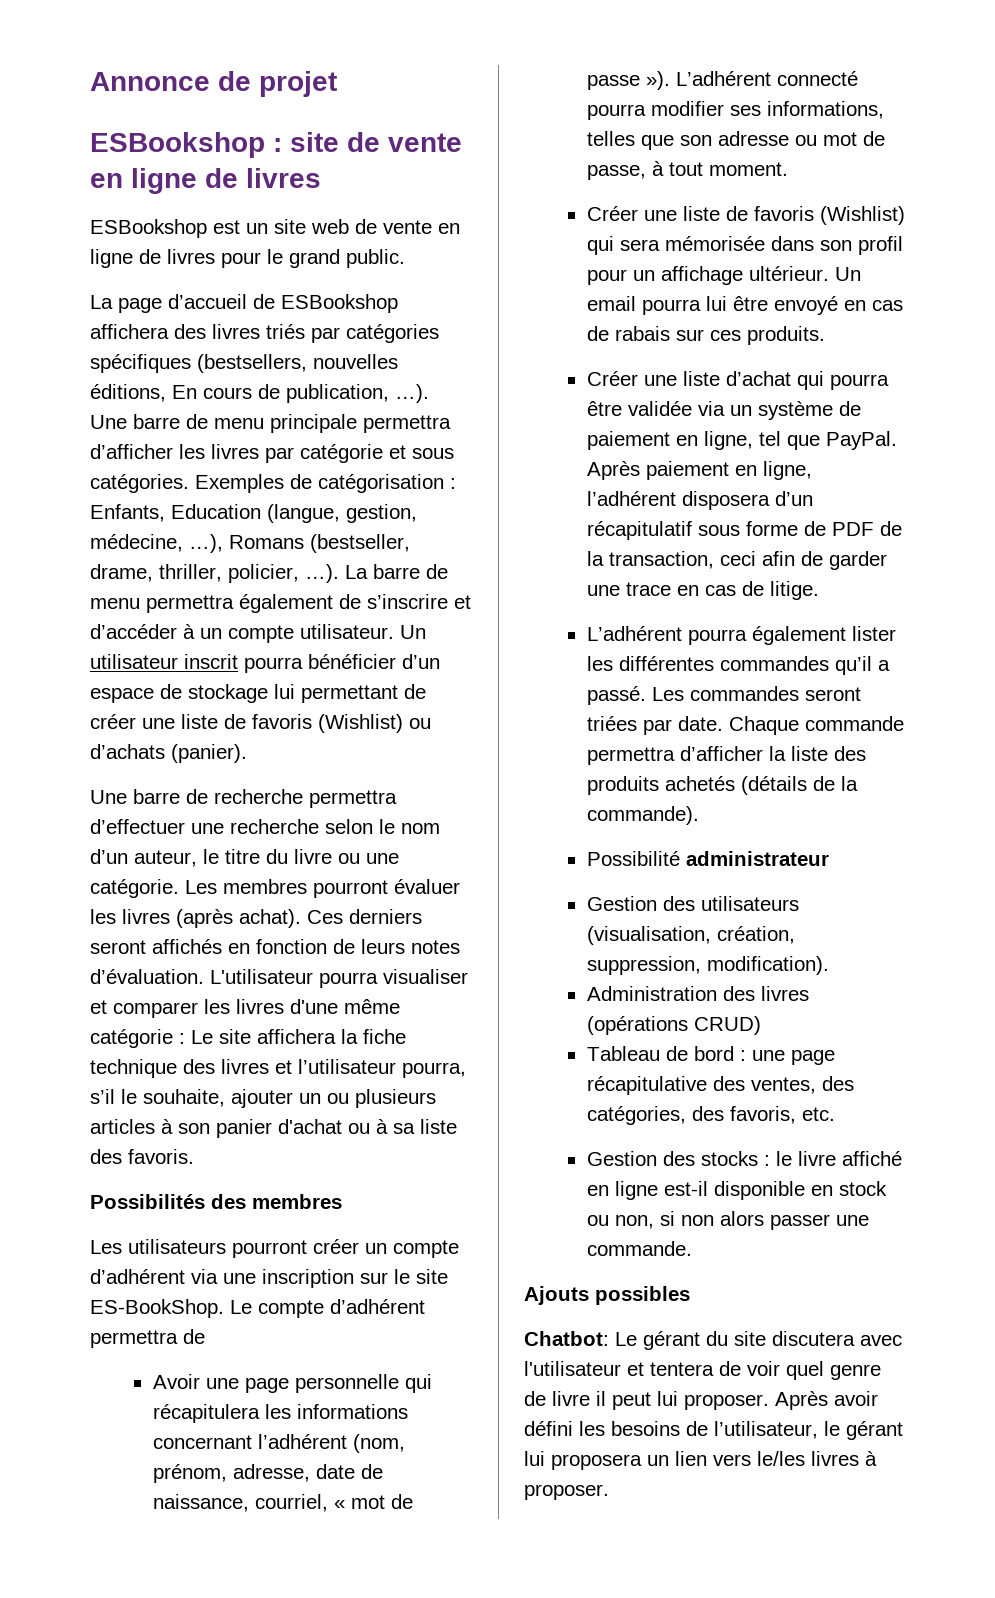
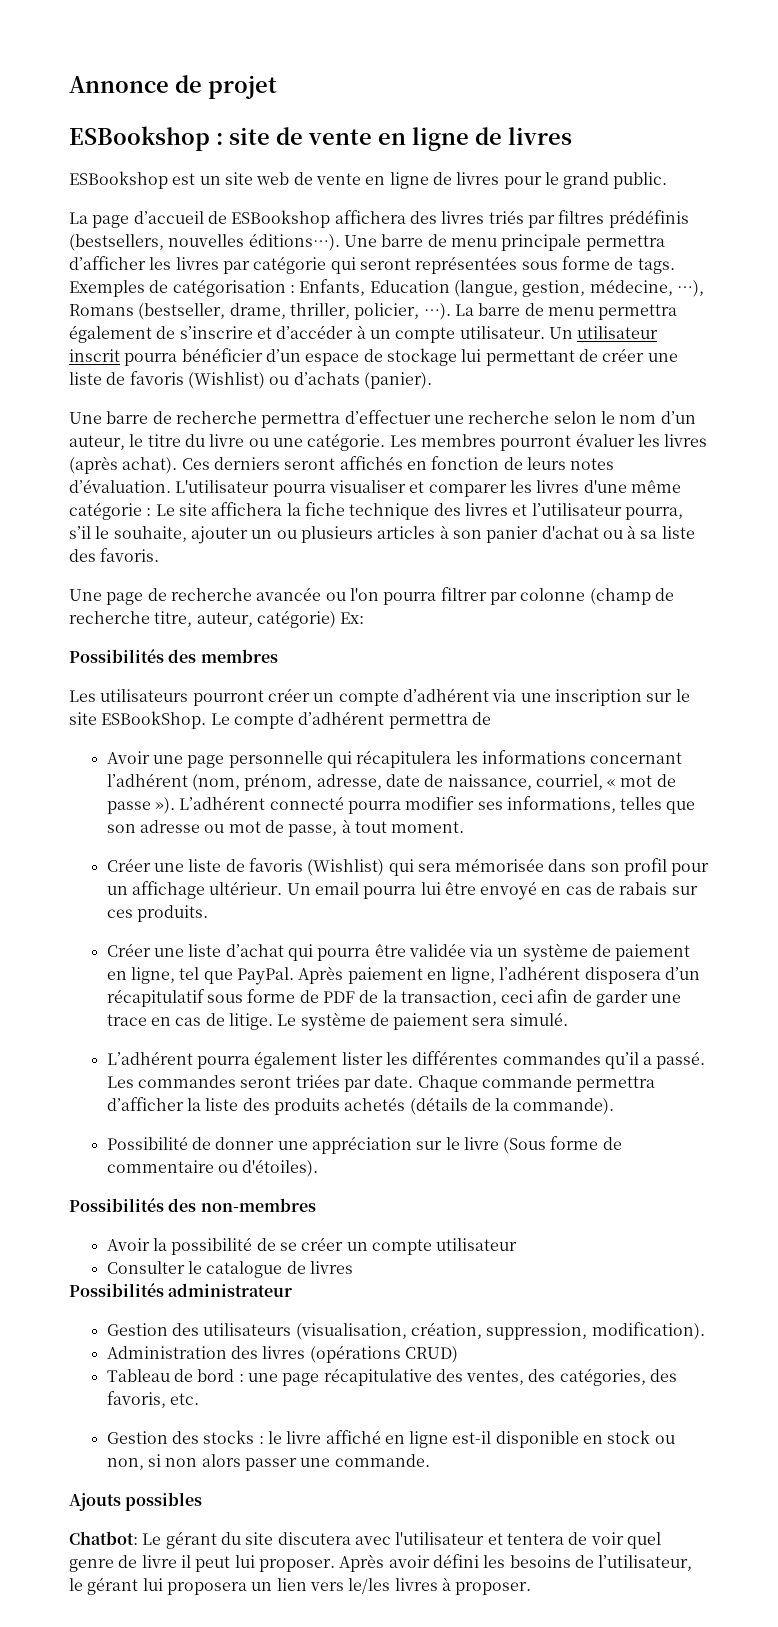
[346,324,439,343] [90,354,398,373] [90,384,429,403] catégories spécifiques (bestsellers, nouvelles éditions, En cours de publication, …). -> [558,210,689,228] [69,233,340,251] filtres prédéfinis (bestsellers, nouvelles éditions…).
[389,445,454,459] [90,474,189,493] et sous catégories. -> [330,256,675,274] qui seront représentées sous forme de tags.
(194, 1156) none -> [69,587,674,605] [69,610,365,628] // Une page de recherche avancée ou l'on pourra filtrer par colonne (champ de recherche titre, auteur, catégorie) Ex:
[90,1299,224,1318] ES-BookShop. -> [101,711,207,729] ESBookShop.
(819, 590) none -> [277,1012,568,1031] Le système de paiement sera simulé.
(680, 858) none -> [191,1136,622,1154] [106,1159,319,1177] [69,1198,316,1212] [106,1237,518,1255] [106,1261,353,1278] [69,1283,164,1297] de donner une appréciation sur le livre (Sous forme de commentaire ou d'étoiles). // Possibilités des non-membres // Avoir la possibilité de se créer un compte utilisateur // Consulter le catalogue de livres // Possibilités

